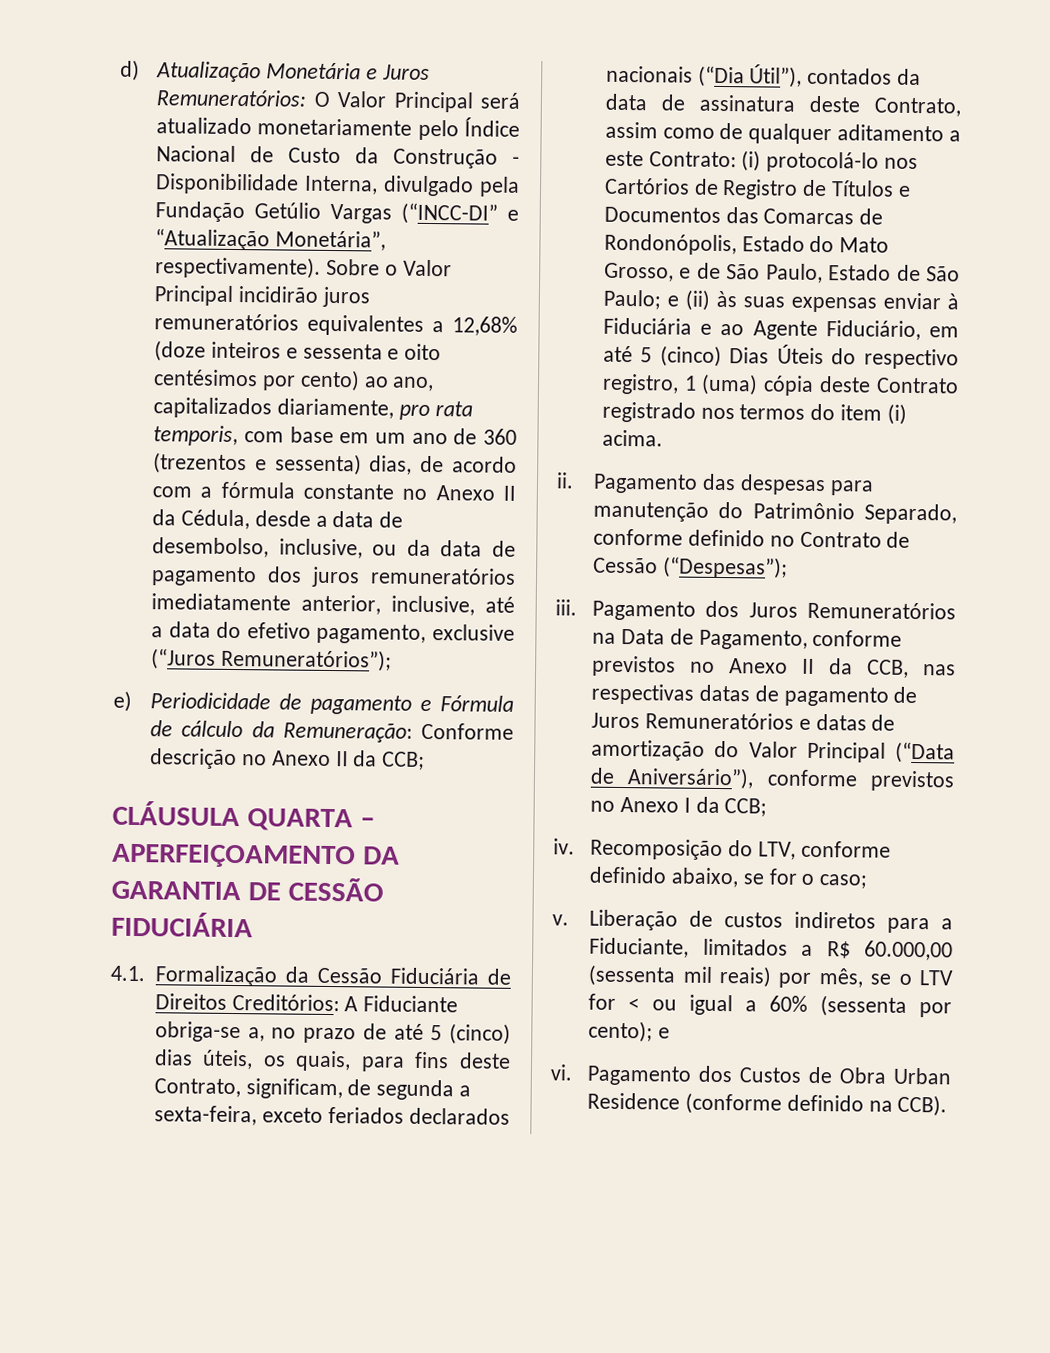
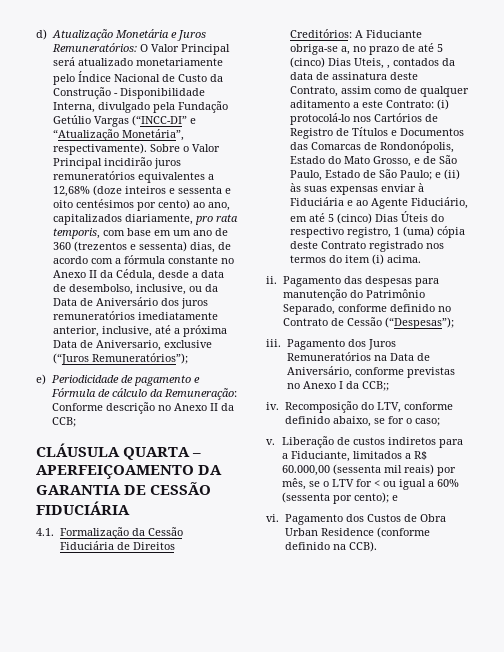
[440,540,517,557] [151,566,258,587] data de pagamento -> [52,297,158,306] Data de Aniversário
[168,621,427,644] data do efetivo pagamento, -> [182,325,227,337] [52,340,161,351] próxima Data de Aniversario,
[153,1049,511,1072] [153,1078,471,1101] [153,1105,510,1126] [605,64,803,88] dias úteis, os quais, para fins deste Contrato, significam, de segunda a sexta-feira, exceto feriados declarados nacionais (“Dia Útil”), -> [327,58,390,69] Dias Uteis, ,
[698,629,903,650] [592,655,956,678] [591,683,918,707] [591,712,896,731] [591,739,955,764] [590,767,955,792] Pagamento, conforme previstos no Anexo II da CCB, nas respectivas datas de pagamento de Juros Remuneratórios e datas de amortização do Valor Principal (“Data de Aniversário”), conforme previstos -> [286,366,455,378] Aniversário, conforme previstas
[724,798,768,817] CCB; -> [361,381,389,391] CCB;;

